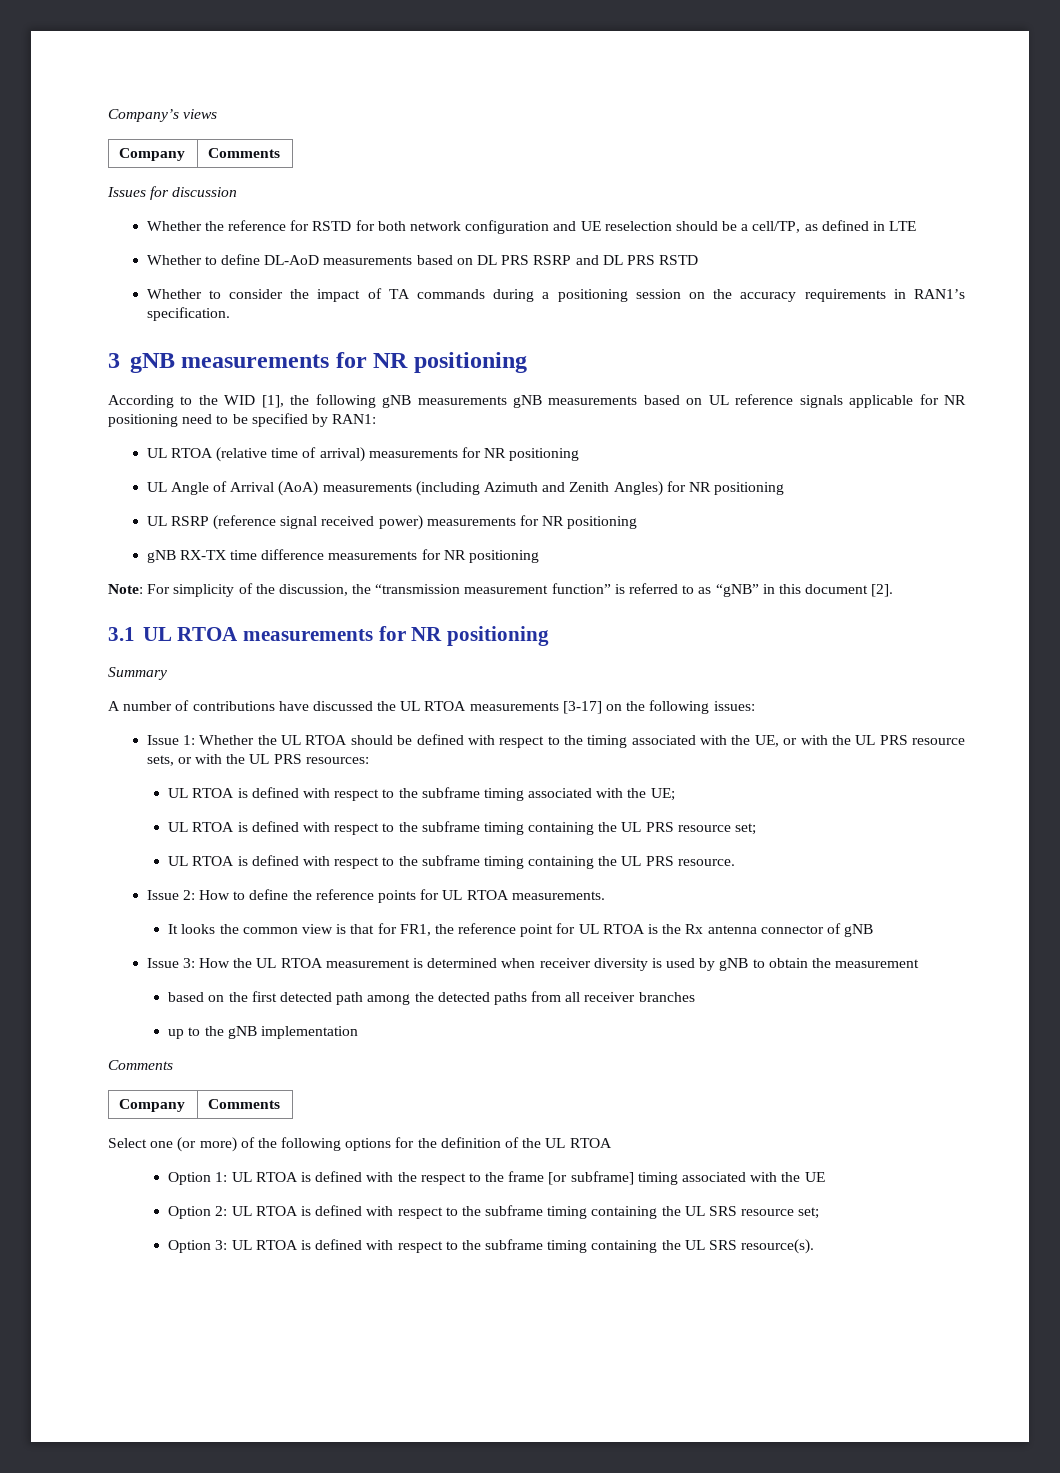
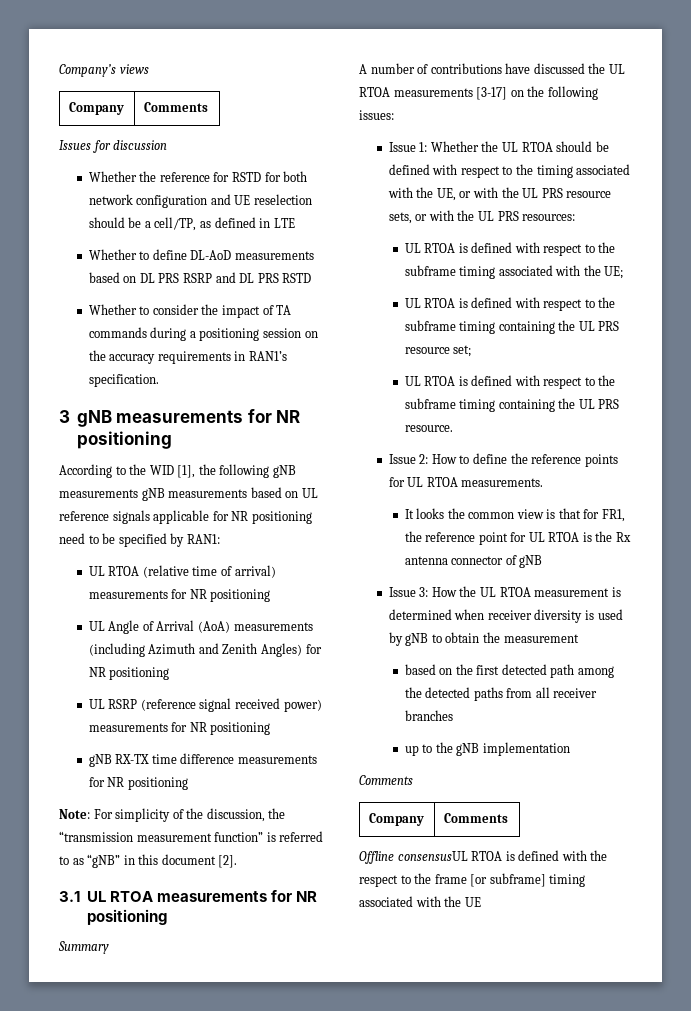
[108,1137,612,1152] [168,1172,252,1185] Select one (or more) of the following options for the definition of the UL RTOA // Option 1: UL -> [359,851,468,864] Offline consensusUL
[168,1205,820,1219] [168,1239,815,1254] // Option 2: UL RTOA is defined with respect to the subframe timing containing the UL SRS resource set; // Option 3: UL RTOA is defined with respect to the subframe timing containing the UL SRS resource(s). -> (481, 902) none

